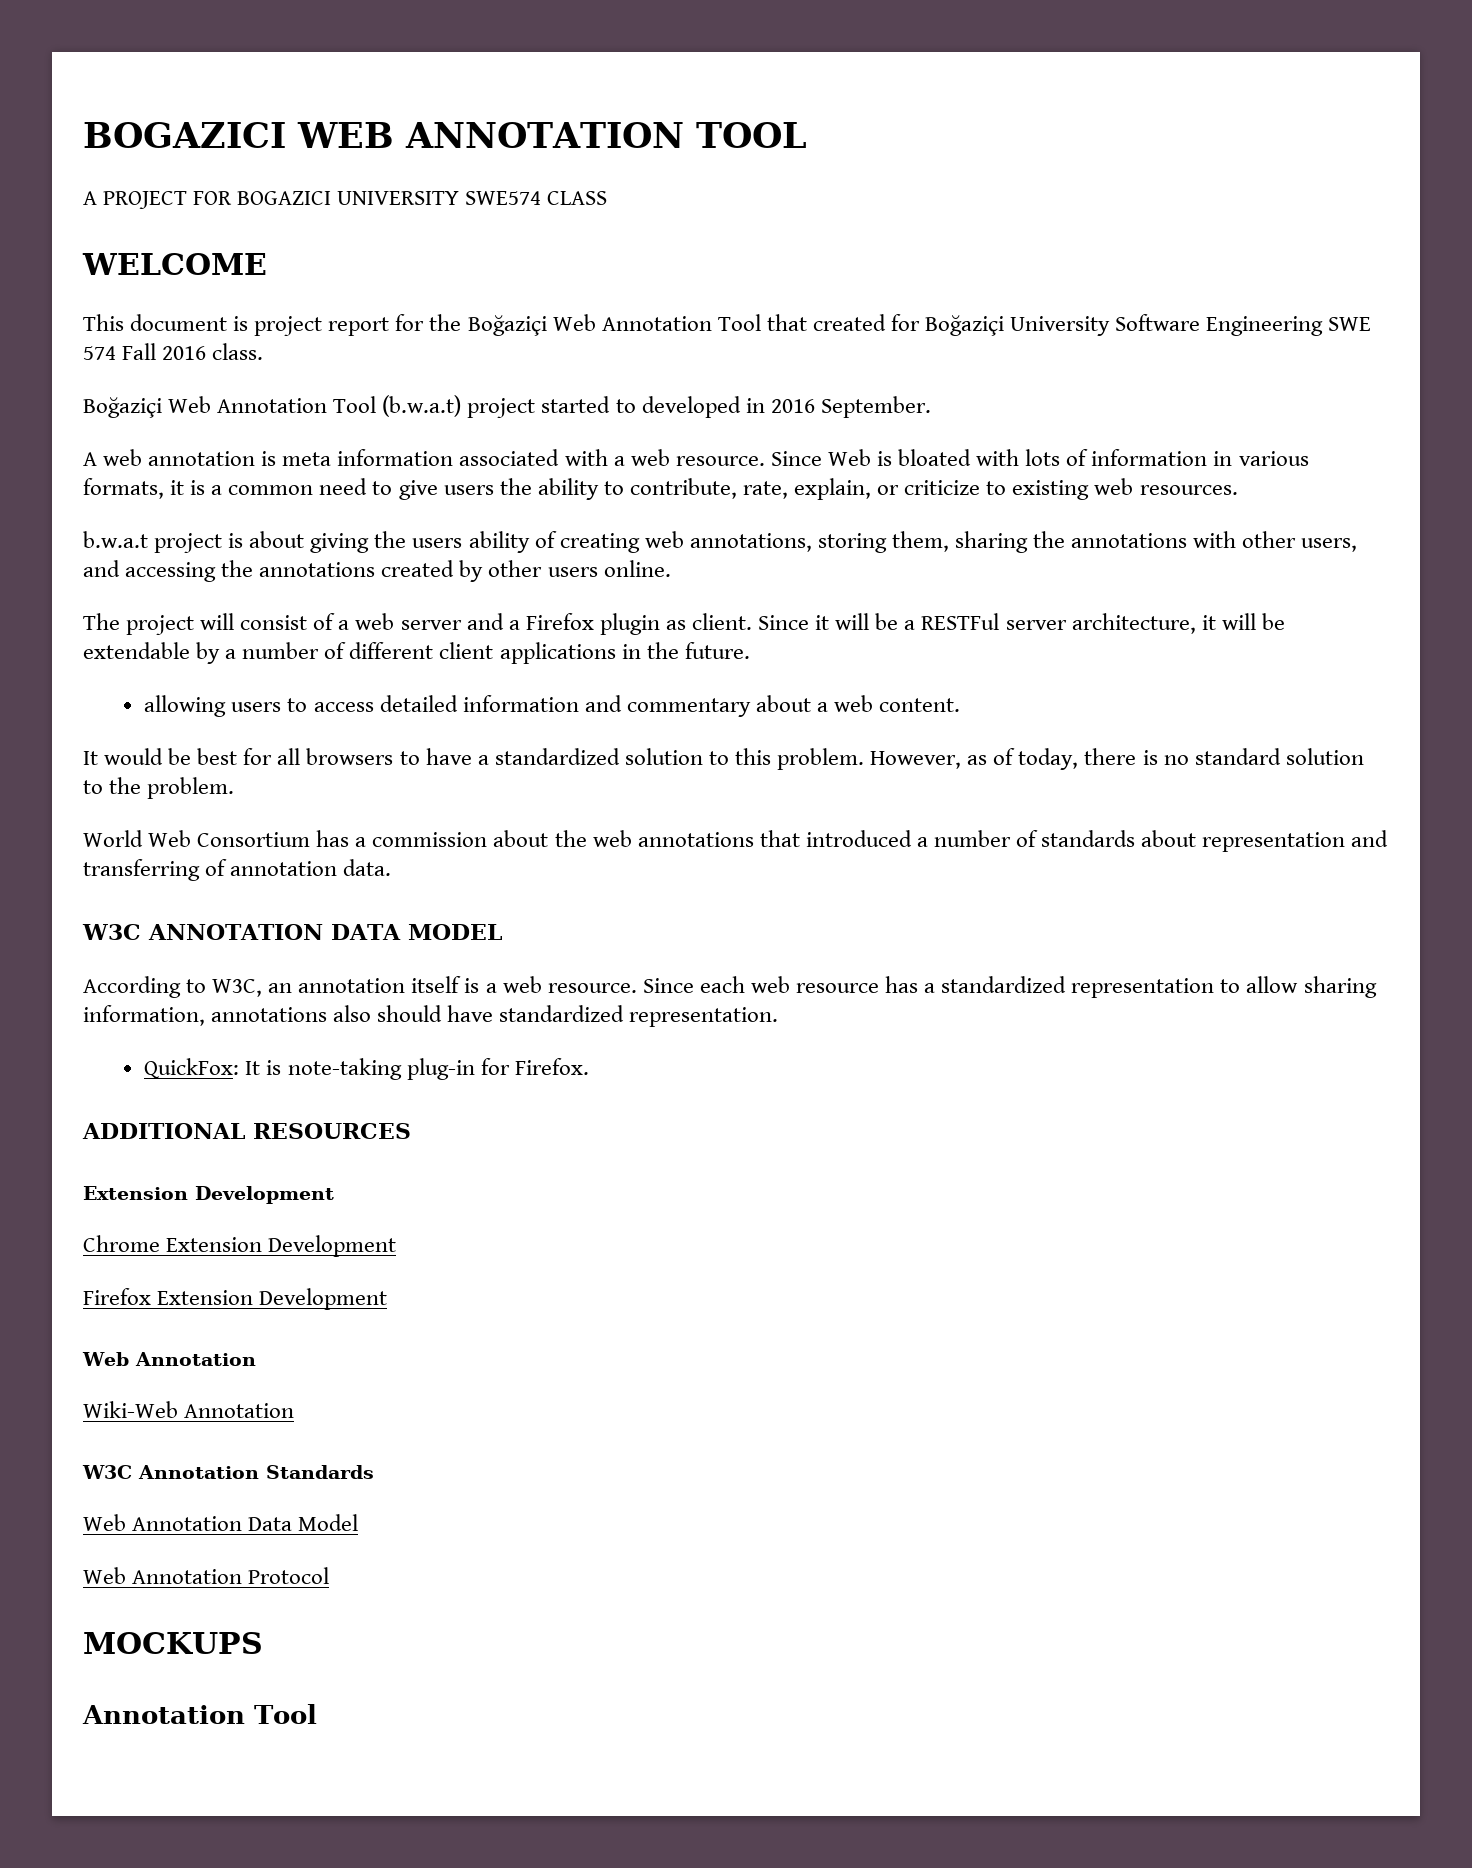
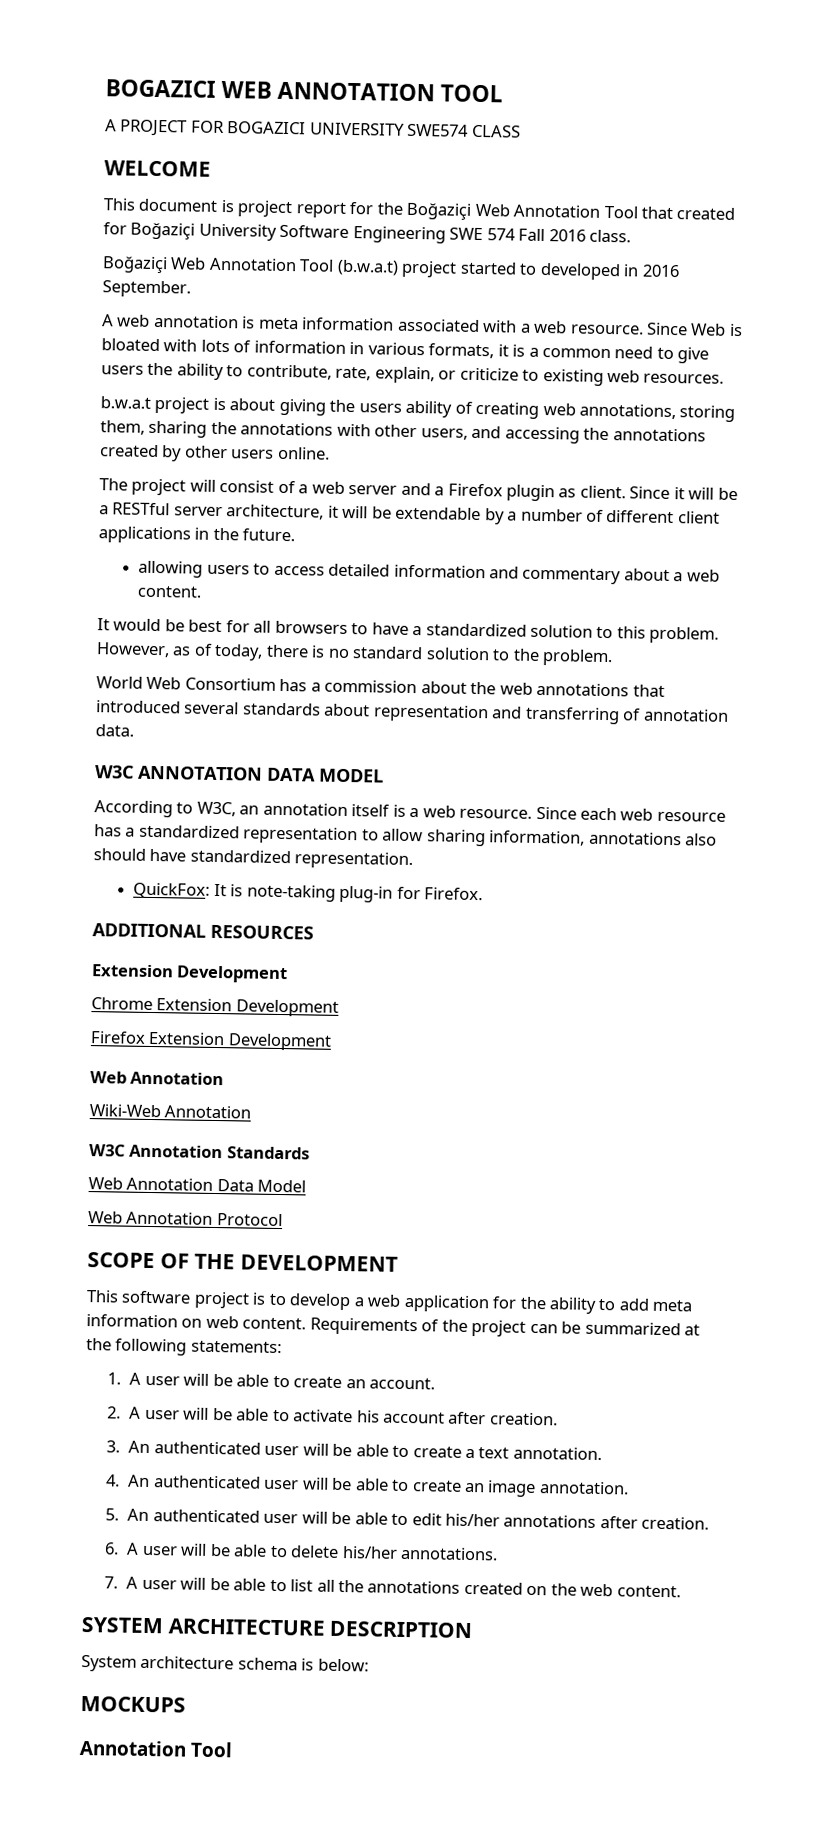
[921,613,1000,630] RESTFul -> [112,502,171,516] RESTful
[916,830,1039,847] a number of -> [184,701,240,715] several
(330, 1575) none -> [87,1252,399,1272] [86,1290,693,1314] [86,1314,701,1337] [86,1338,282,1356] [107,1372,435,1390] [107,1406,558,1426] [106,1440,602,1461] [106,1474,629,1498] [105,1508,710,1530] [104,1542,498,1561] [104,1576,681,1598] [81,1616,473,1639] [81,1654,369,1672] // SCOPE OF THE DEVELOPMENT // This software project is to develop a web application for the ability to add meta information on web content. Requirements of the project can be summarized at the following statements: // 1. A user will be able to create an account. // 2. A user will be able to activate his account after creation. // 3. An authenticated user will be able to create a text annotation. // 4. An authenticated user will be able to create an image annotation. // 5. An authenticated user will be able to edit his/her annotations after creation. // 6. A user will be able to delete his/her annotations. // 7. A user will be able to list all the annotations created on the web content. // SYSTEM ARCHITECTURE DESCRIPTION // System architecture schema is below:

